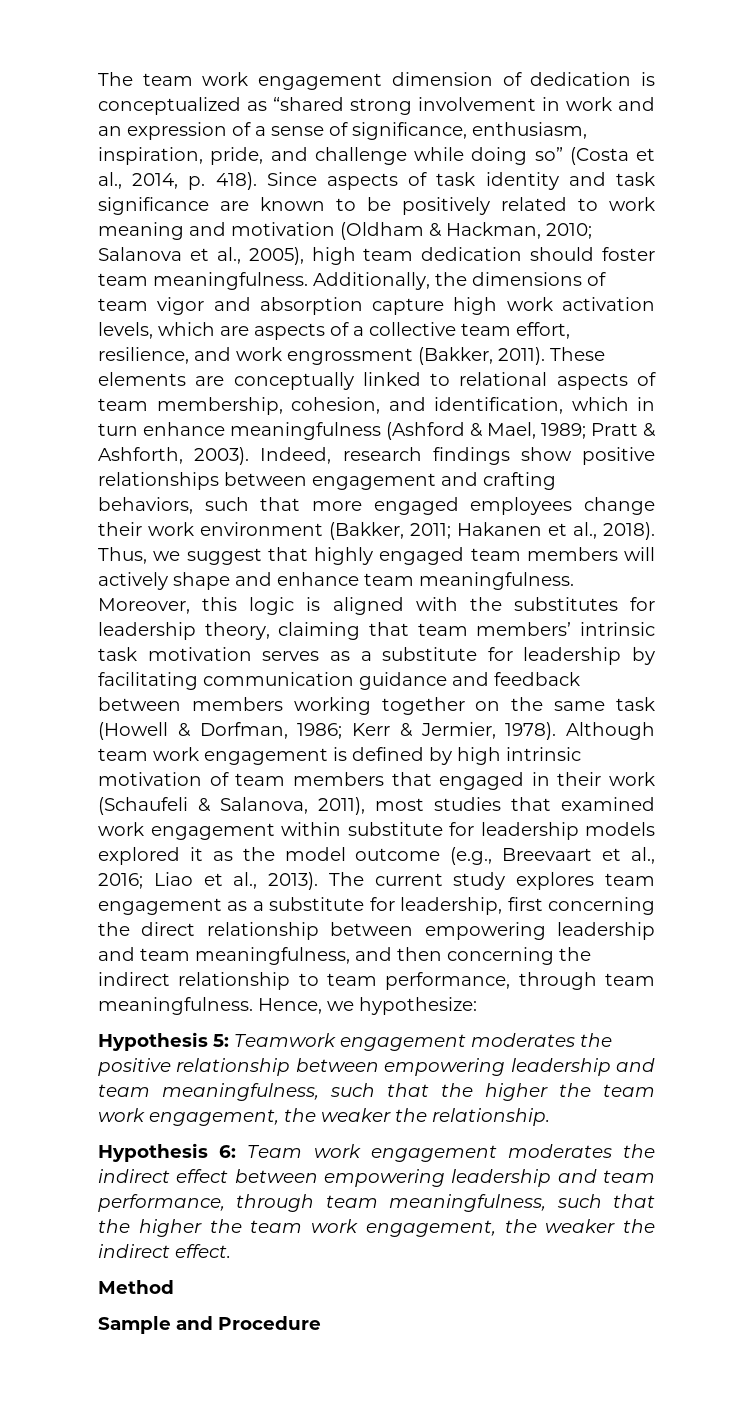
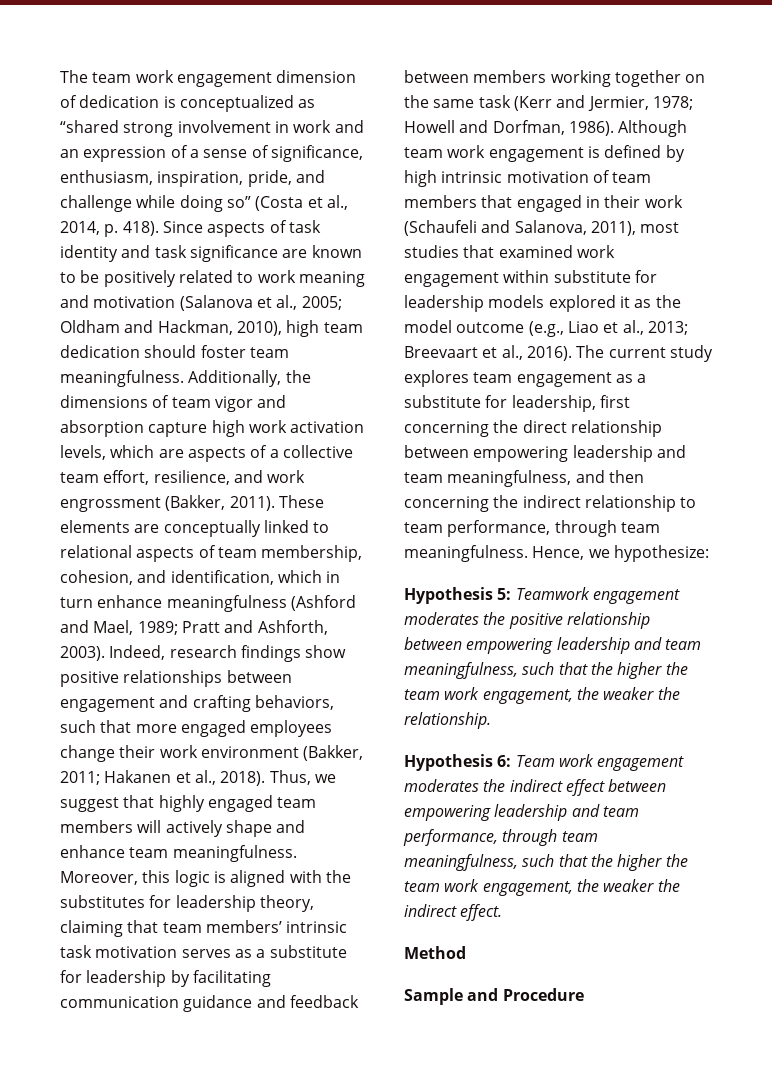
[340,222,592,240] [98,247,304,265] (Oldham & Hackman, 2010; Salanova et al., 2005), -> [179,295,342,311] [60,320,282,336] (Salanova et al., 2005; Oldham and Hackman, 2010),
[470,423,483,437] & -> [60,620,89,633] and
[643,423,656,437] & -> [224,620,254,633] and
[98,722,557,740] (Howell & Dorfman, 1986; Kerr & Jermier, 1978). -> [513,95,693,111] [404,120,614,136] (Kerr and Jermier, 1978; Howell and Dorfman, 1986).
[198,798,211,812] & -> [481,220,511,233] and
[502,847,656,864] [98,872,319,890] Breevaart et al., 2016; Liao et al., 2013). -> [567,320,688,335] [404,345,572,361] Liao et al., 2013; Breevaart et al., 2016).

